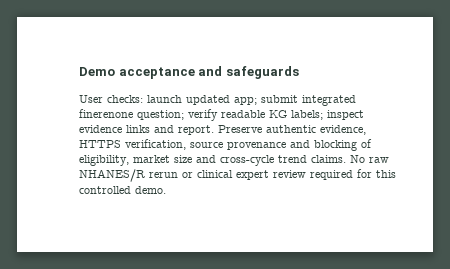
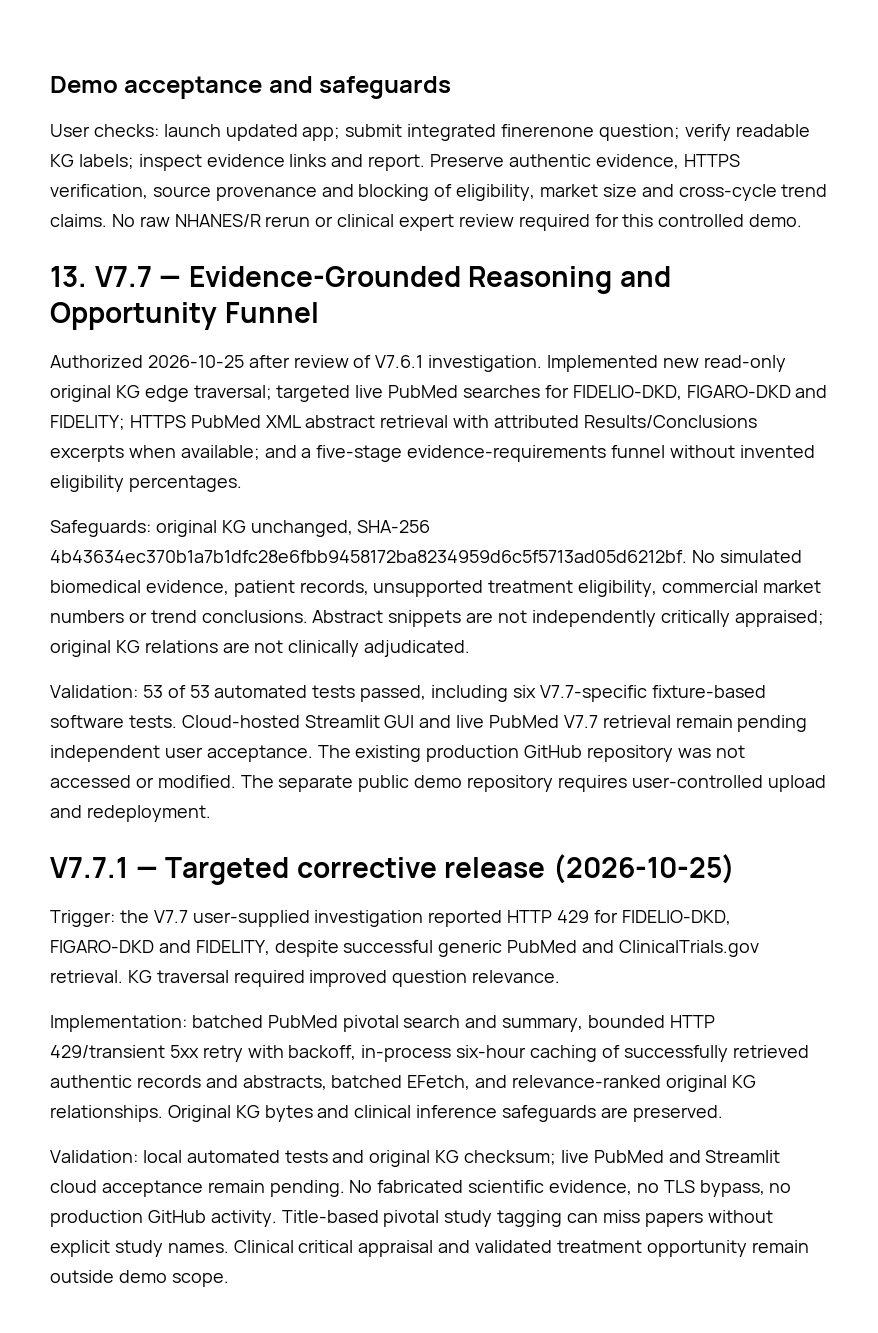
(166, 190) none -> [50,266,671,294] [50,302,319,330] [50,355,786,372] [50,385,828,402] [50,415,757,430] [50,445,815,462] [50,475,242,492] [50,520,431,537] [50,550,802,563] [50,580,821,597] [50,610,824,627] [50,640,471,657] [50,685,766,702] [50,715,808,732] [50,745,745,762] [50,775,826,792] [50,805,211,822] [50,854,735,885] [50,910,731,927] [50,940,759,957] [50,970,561,987] [50,1015,715,1032] [50,1045,809,1062] [50,1075,756,1092] [50,1105,723,1122] [50,1150,781,1167] [50,1180,792,1197] [50,1210,773,1227] [50,1240,809,1257] [50,1270,229,1287] // 13. V7.7 — Evidence-Grounded Reasoning and Opportunity Funnel // Authorized 2026-10-25 after review of V7.6.1 investigation. Implemented new read-only original KG edge traversal; targeted live PubMed searches for FIDELIO-DKD, FIGARO-DKD and FIDELITY; HTTPS PubMed XML abstract retrieval with attributed Results/Conclusions excerpts when available; and a five-stage evidence-requirements funnel without invented eligibility percentages. // Safeguards: original KG unchanged, SHA-256 4b43634ec370b1a7b1dfc28e6fbb9458172ba8234959d6c5f5713ad05d6212bf. No simulated biomedical evidence, patient records, unsupported treatment eligibility, commercial market numbers or trend conclusions. Abstract snippets are not independently critically appraised; original KG relations are not clinically adjudicated. // Validation: 53 of 53 automated tests passed, including six V7.7-specific fixture-based software tests. Cloud-hosted Streamlit GUI and live PubMed V7.7 retrieval remain pending independent user acceptance. The existing production GitHub repository was not accessed or modified. The separate public demo repository requires user-controlled upload and redeployment. // V7.7.1 — Targeted corrective release (2026-10-25) // Trigger: the V7.7 user-supplied investigation reported HTTP 429 for FIDELIO-DKD, FIGARO-DKD and FIDELITY, despite successful generic PubMed and ClinicalTrials.gov retrieval. KG traversal required improved question relevance. // Implementation: batched PubMed pivotal search and summary, bounded HTTP 429/transient 5xx retry with backoff, in-process six-hour caching of successfully retrieved authentic records and abstracts, batched EFetch, and relevance-ranked original KG relationships. Original KG bytes and clinical inference safeguards are preserved. // Validation: local automated tests and original KG checksum; live PubMed and Streamlit cloud acceptance remain pending. No fabricated scientific evidence, no TLS bypass, no production GitHub activity. Title-based pivotal study tagging can miss papers without explicit study names. Clinical critical appraisal and validated treatment opportunity remain outside demo scope.

